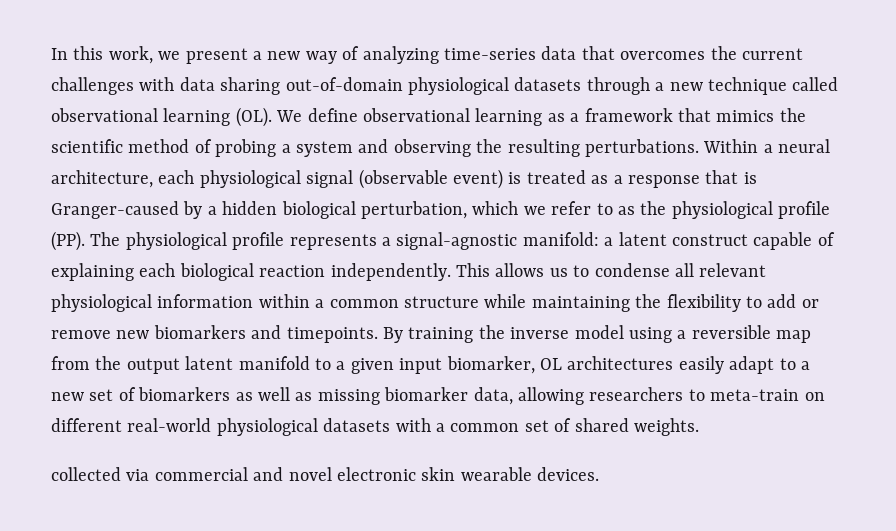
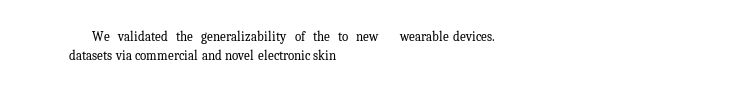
[51,46,803,64] [51,77,839,95] [51,107,806,127] [51,139,831,157] [51,169,757,189] [51,201,831,219] [51,231,835,251] [51,263,767,281] [51,294,819,312] [51,325,812,343] [51,356,810,374] [51,387,825,405] [51,418,699,436] [51,467,121,481] In this work, we present a new way of analyzing time-series data that overcomes the current challenges with data sharing out-of-domain physiological datasets through a new technique called observational learning (OL). We define observational learning as a framework that mimics the scientific method of probing a system and observing the resulting perturbations. Within a neural architecture, each physiological signal (observable event) is treated as a response that is Granger-caused by a hidden biological perturbation, which we refer to as the physiological profile (PP). The physiological profile represents a signal-agnostic manifold: a latent construct capable of explaining each biological reaction independently. This allows us to condense all relevant physiological information within a common structure while maintaining the flexibility to add or remove new biomarkers and timepoints. By training the inverse model using a reversible map from the output latent manifold to a given input biomarker, OL architectures easily adapt to a new set of biomarkers as well as missing biomarker data, allowing researchers to meta-train on different real-world physiological datasets with a common set of shared weights. // collected -> [91,30,379,44] [69,49,112,60] We validated the generalizability of the to new datasets

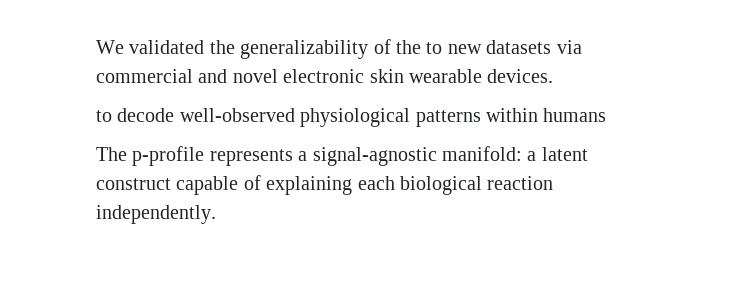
(495, 35) none -> [96,108,607,127] [96,146,588,166] [96,175,554,195] [96,205,216,224] // to decode well-observed physiological patterns within humans // The p-profile represents a signal-agnostic manifold: a latent construct capable of explaining each biological reaction independently.

